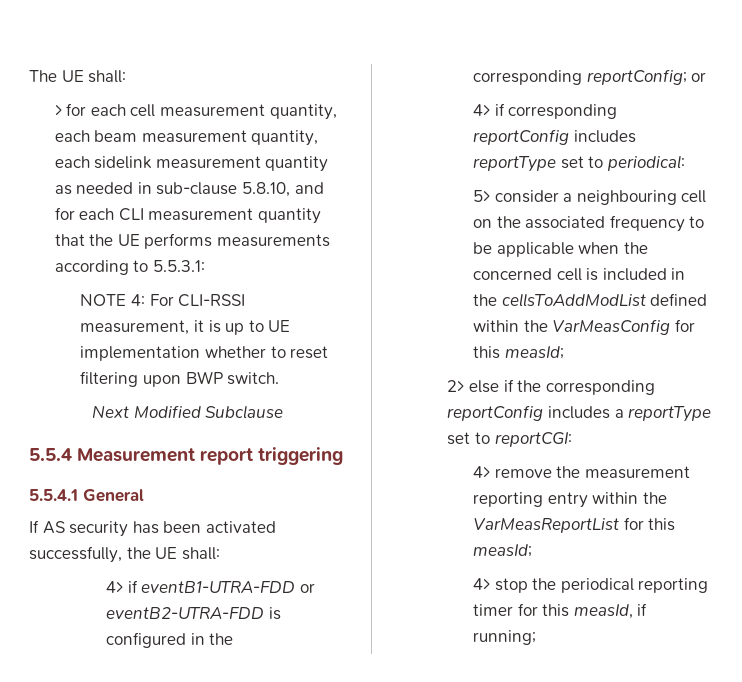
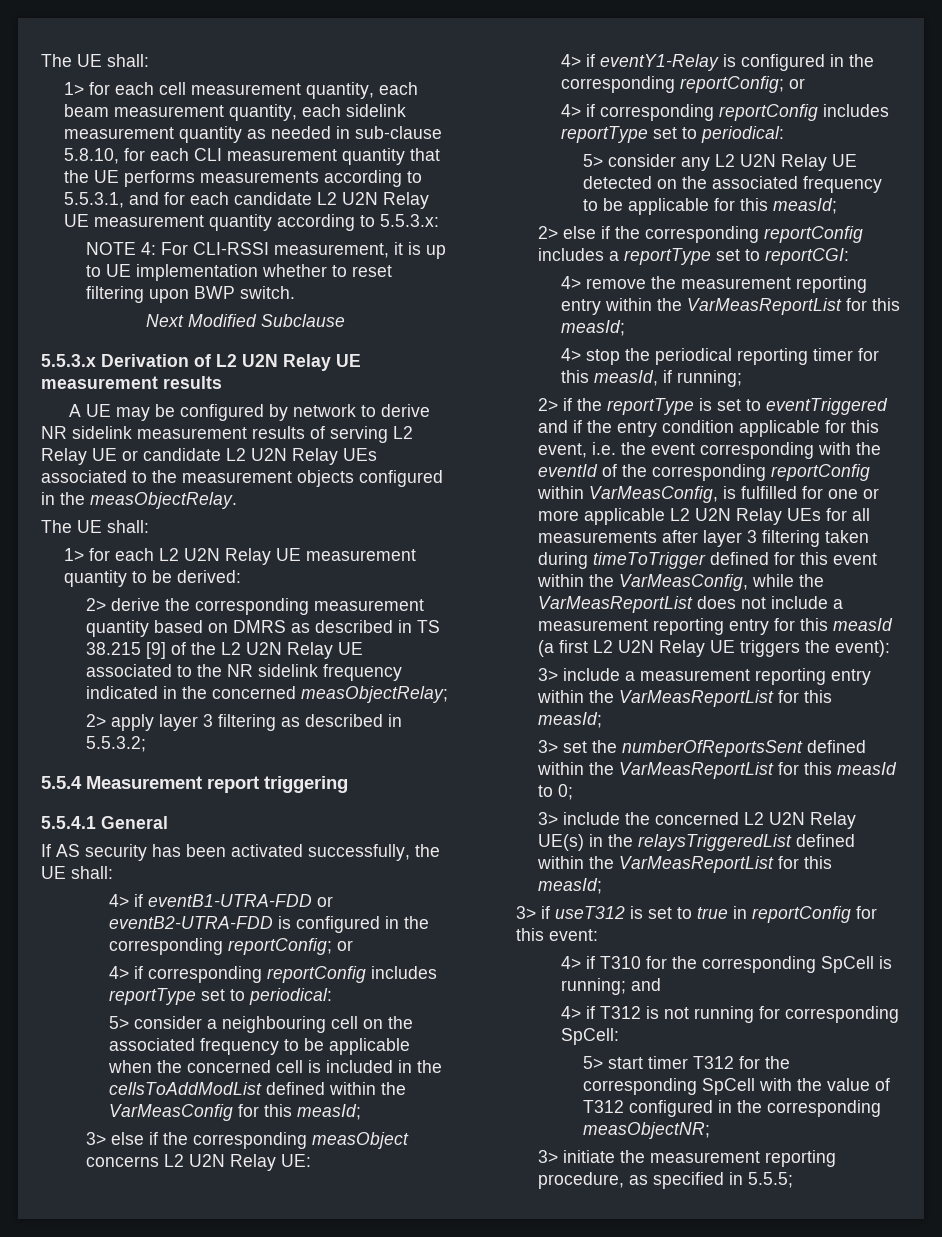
[29,70,127,83] [54,105,62,116] The UE shall: // > -> [41,54,149,67] [63,82,84,95] The UE shall: // 1>
[294,182,324,194] and -> (119, 156) none
[152,260,205,272] 5.5.3.1: -> [63,192,429,209] [63,214,439,231] 5.5.3.1, and for each candidate L2 U2N Relay UE measurement quantity according to 5.5.3.x:
(284, 412) none -> [41,354,361,371] [41,376,222,389] [69,404,431,421] [41,426,413,443] [41,448,377,465] [41,470,443,487] [41,492,237,509] [41,520,149,533] [63,548,416,565] [63,570,241,587] [86,598,425,615] [86,620,441,637] [86,642,364,659] [86,664,403,681] [86,686,449,703] [86,714,403,731] [86,736,147,752] // 5.5.3.x Derivation of L2 U2N Relay UE measurement results // A UE may be configured by network to derive NR sidelink measurement results of serving L2 Relay UE or candidate L2 U2N Relay UEs associated to the measurement objects configured in the measObjectRelay. // The UE shall: // 1> for each L2 U2N Relay UE measurement quantity to be derived: // 2> derive the corresponding measurement quantity based on DMRS as described in TS 38.215 [9] of the L2 U2N Relay UE associated to the NR sidelink frequency indicated in the concerned measObjectRelay; // 2> apply layer 3 filtering as described in 5.5.3.2;
(564, 352) none -> [86,1132,410,1149] [86,1154,312,1171] [560,54,874,71] [560,76,805,93] [560,104,889,121] [560,126,784,143] [583,154,858,171] [583,176,883,193] [583,198,838,215] // 3> else if the corresponding measObject concerns L2 U2N Relay UE: // 4> if eventY1-Relay is configured in the corresponding reportConfig; or // 4> if corresponding reportConfig includes reportType set to periodical: // 5> consider any L2 U2N Relay UE detected on the associated frequency to be applicable for this measId;
(536, 637) none -> [538,398,889,415] [538,420,880,437] [538,442,882,459] [538,464,871,481] [537,486,880,503] [538,508,871,525] [538,530,870,547] [538,552,878,569] [537,574,825,591] [538,596,844,613] [538,618,894,635] [538,640,891,657] [538,668,872,685] [537,690,833,707] [538,712,603,728] [538,740,867,757] [537,762,898,779] [538,784,574,800] [538,812,857,829] [538,834,856,851] [537,856,833,873] [538,878,603,894] [515,906,877,923] [515,928,598,941] [560,956,892,973] [560,978,661,995] [560,1006,899,1023] [560,1028,619,1045] [583,1056,791,1069] [583,1078,891,1095] [583,1100,882,1117] [583,1122,711,1139] [538,1150,837,1167] [538,1172,794,1189] // 2> if the reportType is set to eventTriggered and if the entry condition applicable for this event, i.e. the event corresponding with the eventId of the corresponding reportConfig within VarMeasConfig, is fulfilled for one or more applicable L2 U2N Relay UEs for all measurements after layer 3 filtering taken during timeToTrigger defined for this event within the VarMeasConfig, while the VarMeasReportList does not include a measurement reporting entry for this measId (a first L2 U2N Relay UE triggers the event): // 3> include a measurement reporting entry within the VarMeasReportList for this measId; // 3> set the numberOfReportsSent defined within the VarMeasReportList for this measId to 0; // 3> include the concerned L2 U2N Relay UE(s) in the relaysTriggeredList defined within the VarMeasReportList for this measId; // 3> if useT312 is set to true in reportConfig for this event: // 4> if T310 for the corresponding SpCell is running; and // 4> if T312 is not running for corresponding SpCell: // 5> start timer T312 for the corresponding SpCell with the value of T312 configured in the corresponding measObjectNR; // 3> initiate the measurement reporting procedure, as specified in 5.5.5;

